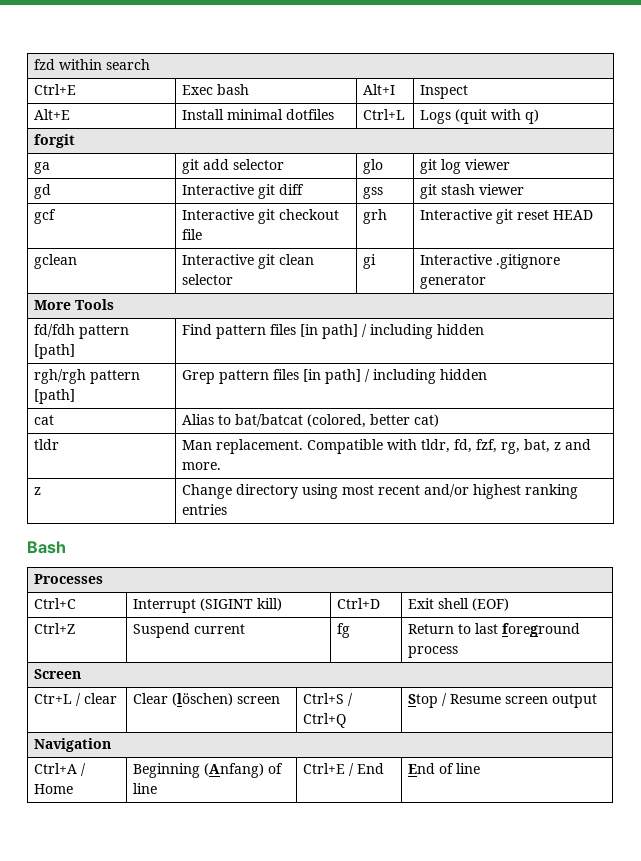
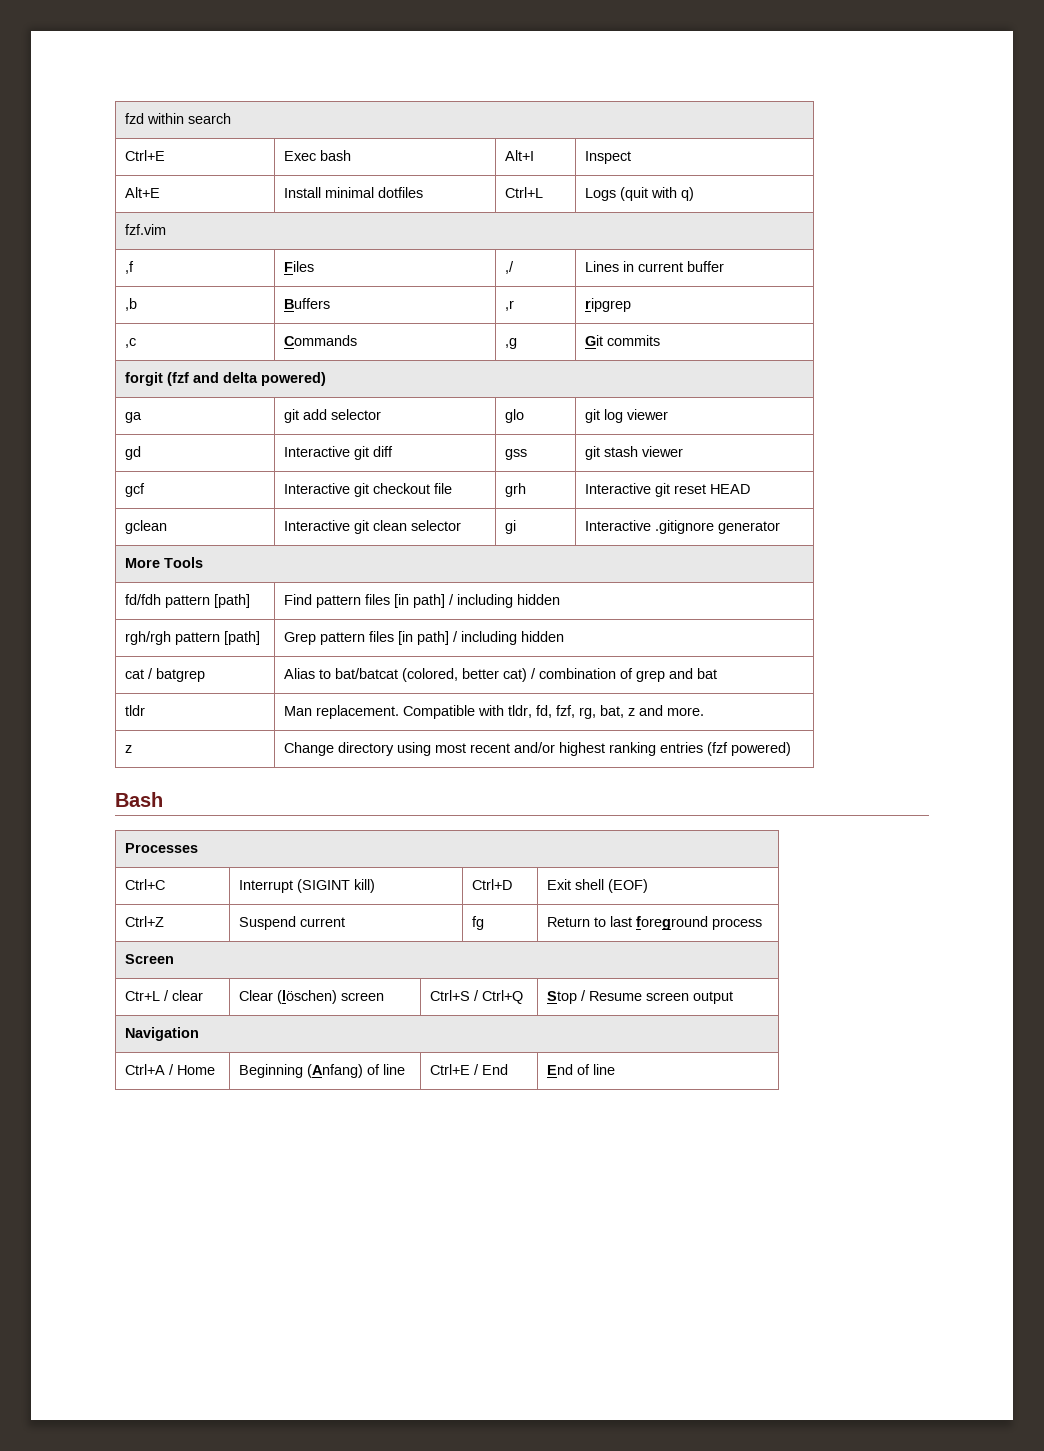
[34,134,76,148] forgit -> [125,224,167,235] [125,261,135,274] [284,261,315,272] [505,261,515,274] [585,261,725,272] [125,298,138,311] [284,298,331,309] [505,300,515,311] [585,298,632,312] [125,338,137,348] [284,335,358,346] [505,338,518,349] [585,335,661,346] [125,372,327,386] fzf.vim // ,f | Files | ,/ | Lines in current buffer // ,b | Buffers | ,r | ripgrep // ,c | Commands | ,g | Git commits // forgit (fzf and delta powered)
(55, 420) none -> [148,668,206,682] / batgrep
(440, 420) none -> [531,668,718,682] / combination of grep and bat
(228, 509) none -> [707,742,792,756] (fzf powered)

